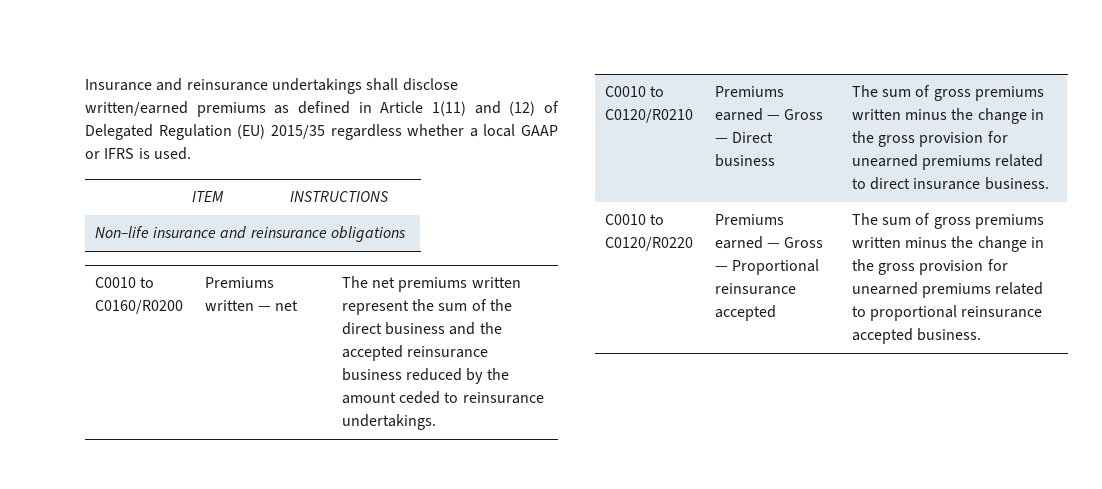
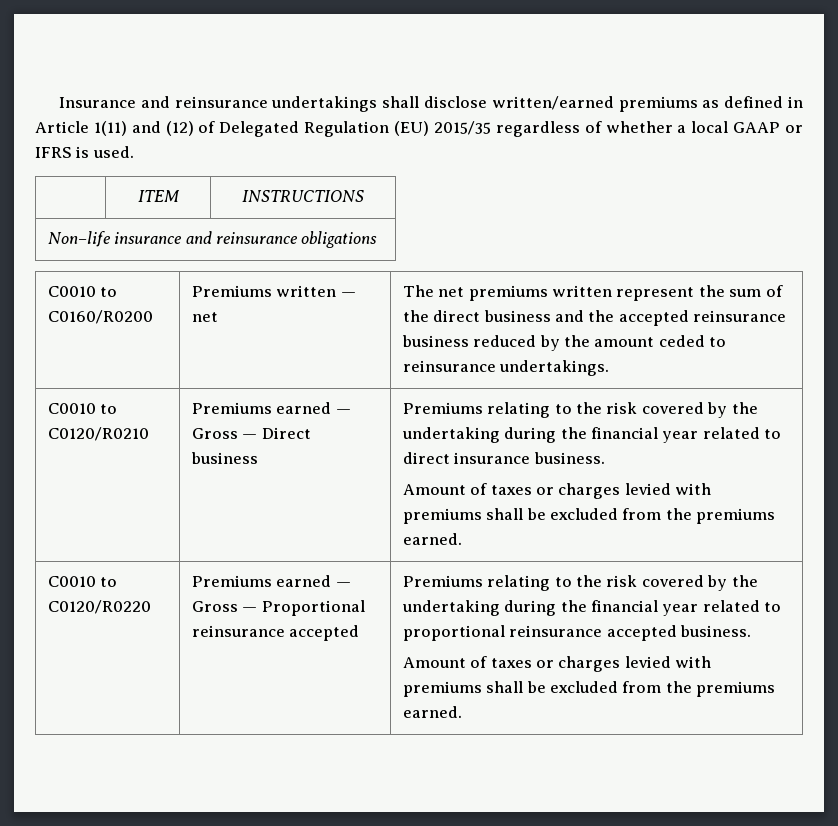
(402, 132) none -> [584,121,602,133] of
[851,85,1044,101] [851,108,1044,124] [851,131,1008,147] [851,154,992,170] The sum of gross premiums written minus the change in the gross provision for unearned premiums -> [402,402,758,418] [401,427,699,443] Premiums relating to the risk covered by the undertaking during the financial year
(1049, 183) none -> [402,483,712,499] [402,508,776,524] [402,533,462,545] // Amount of taxes or charges levied with premiums shall be excluded from the premiums earned.
[851,213,1044,229] [851,236,1044,252] [851,259,1008,275] [851,282,992,298] The sum of gross premiums written minus the change in the gross provision for unearned premiums -> [402,575,758,591] [401,600,699,616] Premiums relating to the risk covered by the undertaking during the financial year
(982, 334) none -> [402,656,712,672] [402,681,776,697] [402,706,462,718] // Amount of taxes or charges levied with premiums shall be excluded from the premiums earned.

